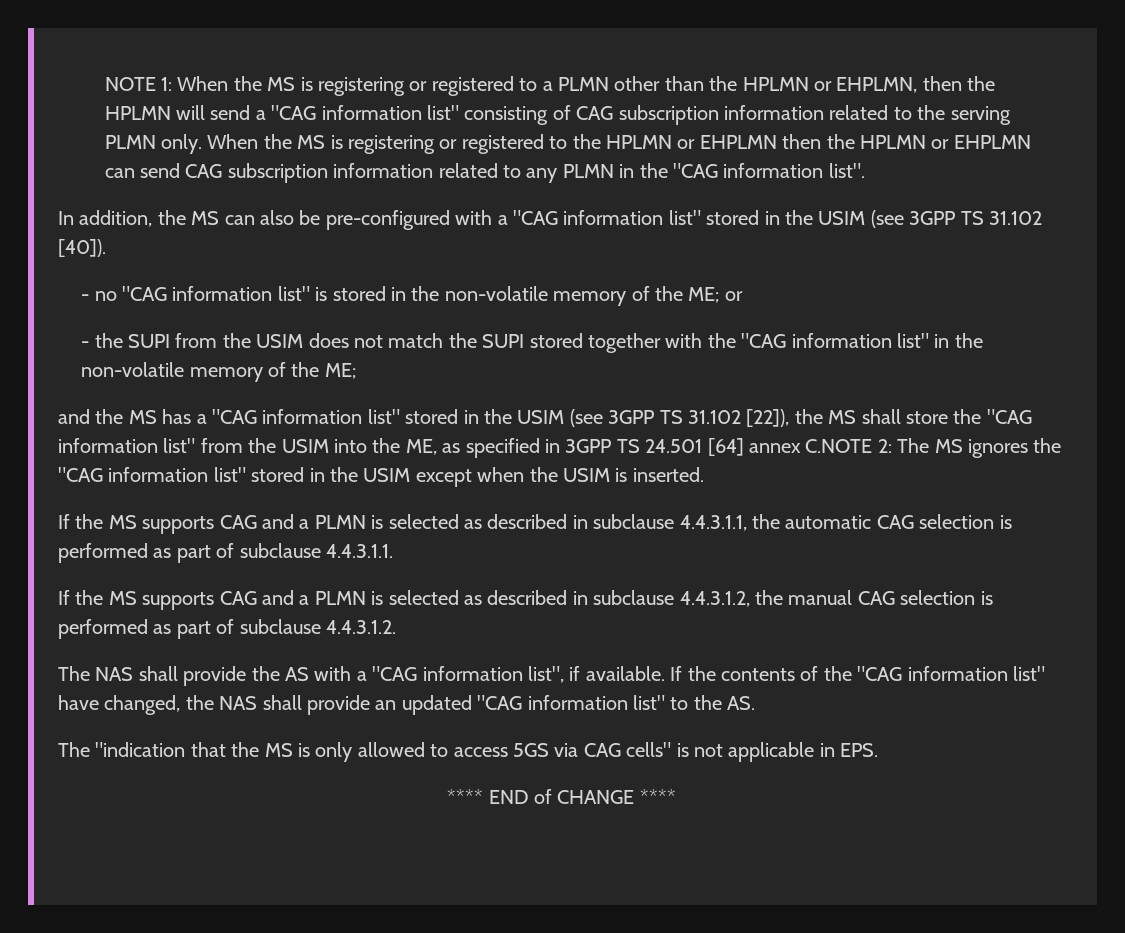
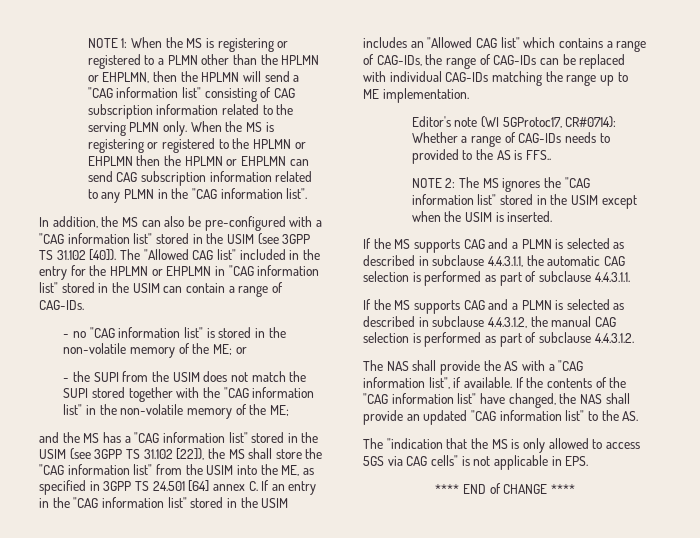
(106, 248) none -> [119,249,320,260] [39,265,320,280] [39,282,283,297] [39,300,84,310] The "Allowed CAG list" included in the entry for the HPLMN or EHPLMN in "CAG information list" stored in the USIM can contain a range of CAG-IDs.
[805,439,873,453] C.NOTE -> [248,480,317,495] [39,497,289,508] [363,37,647,52] [363,54,626,69] [363,71,628,86] [363,88,469,103] [411,116,617,128] [411,132,610,147] [411,149,552,164] [411,178,442,188] C. If an entry in the "CAG information list" stored in the USIM includes an "Allowed CAG list" which contains a range of CAG-IDs, the range of CAG-IDs can be replaced with individual CAG-IDs matching the range up to ME implementation. // Editor's note (WI 5GProtoc17, CR#0714): Whether a range of CAG-IDs needs to provided to the AS is FFS.. // NOTE

